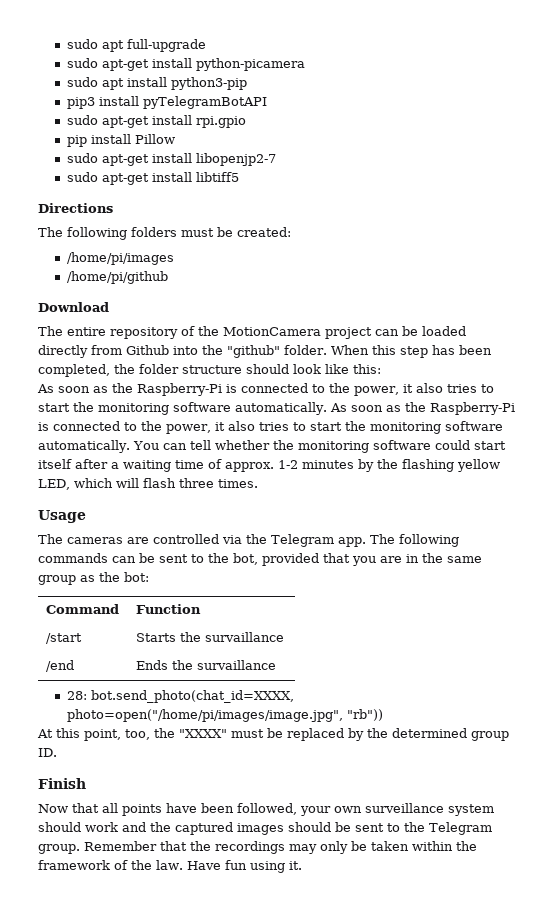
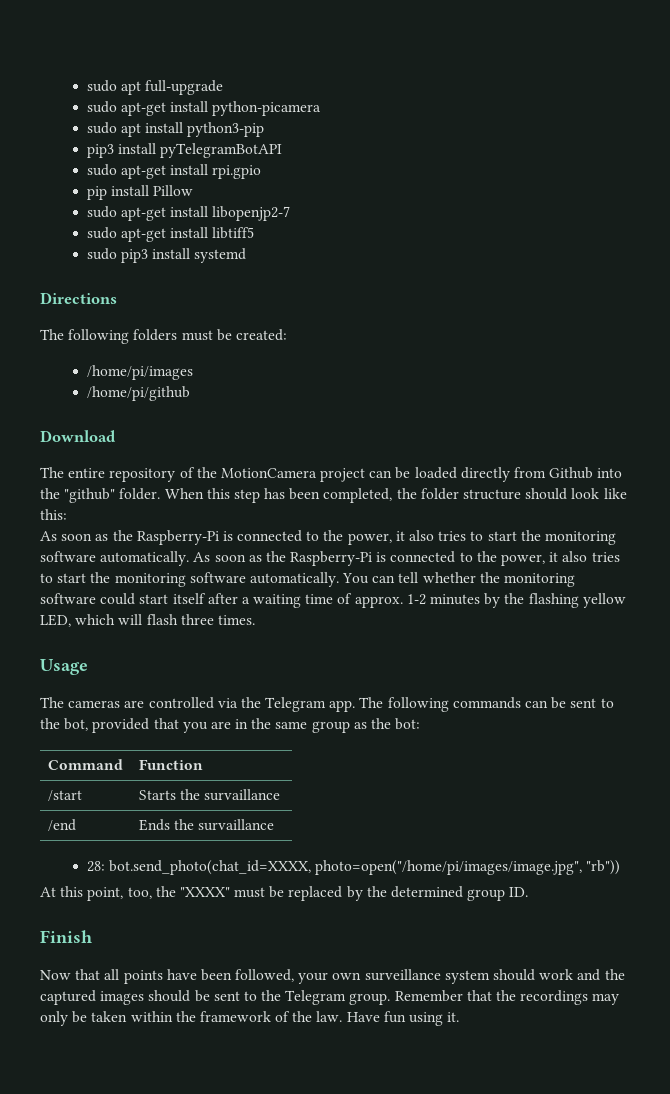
(239, 177) none -> [86,248,247,263] // sudo pip3 install systemd

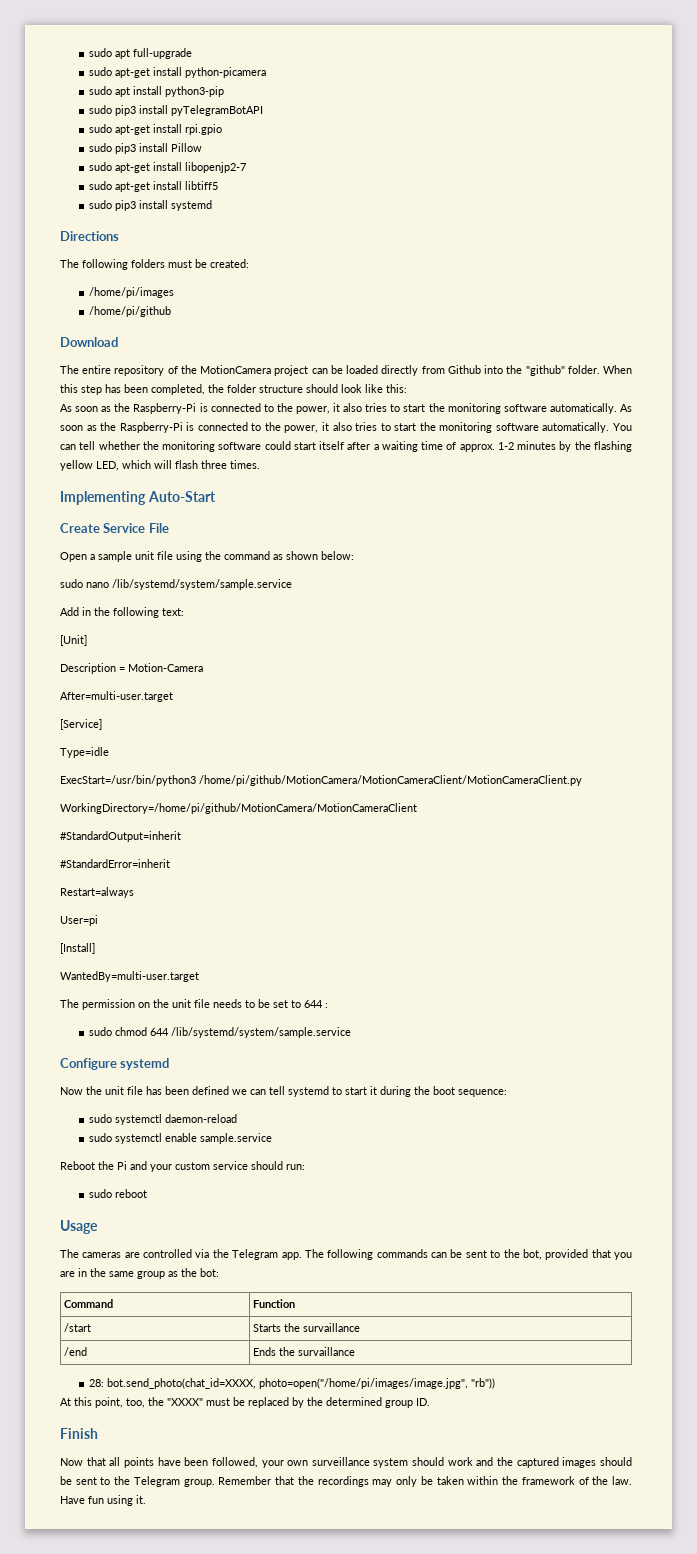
(265, 129) none -> [88,105,112,114] sudo
[86,186,107,200] pip -> [88,143,136,154] sudo pip3
(255, 620) none -> [60,491,216,505] [60,523,169,533] [60,551,354,562] [60,579,292,590] [60,607,184,618] [60,635,87,646] [60,663,203,674] [60,691,173,702] [60,719,102,730] [60,747,109,758] [60,775,582,786] [60,803,417,814] [60,831,181,842] [60,859,170,868] [60,887,134,898] [60,915,98,926] [60,943,95,954] [60,971,199,982] [60,999,328,1010] [88,1027,351,1038] [60,1058,170,1070] [60,1086,507,1097] [88,1114,237,1125] [88,1133,272,1144] [60,1161,305,1172] [88,1189,147,1198] // Implementing Auto-Start // Create Service File // Open a sample unit file using the command as shown below: // sudo nano /lib/systemd/system/sample.service // Add in the following text: // [Unit] // Description = Motion-Camera // After=multi-user.target // [Service] // Type=idle // ExecStart=/usr/bin/python3 /home/pi/github/MotionCamera/MotionCameraClient/MotionCameraClient.py // WorkingDirectory=/home/pi/github/MotionCamera/MotionCameraClient // #StandardOutput=inherit // #StandardError=inherit // Restart=always // User=pi // [Install] // WantedBy=multi-user.target // The permission on the unit file needs to be set to 644 : // sudo chmod 644 /lib/systemd/system/sample.service // Configure systemd // Now the unit file has been defined we can tell systemd to start it during the boot sequence: // sudo systemctl daemon-reload // sudo systemctl enable sample.service // Reboot the Pi and your custom service should run: // sudo reboot

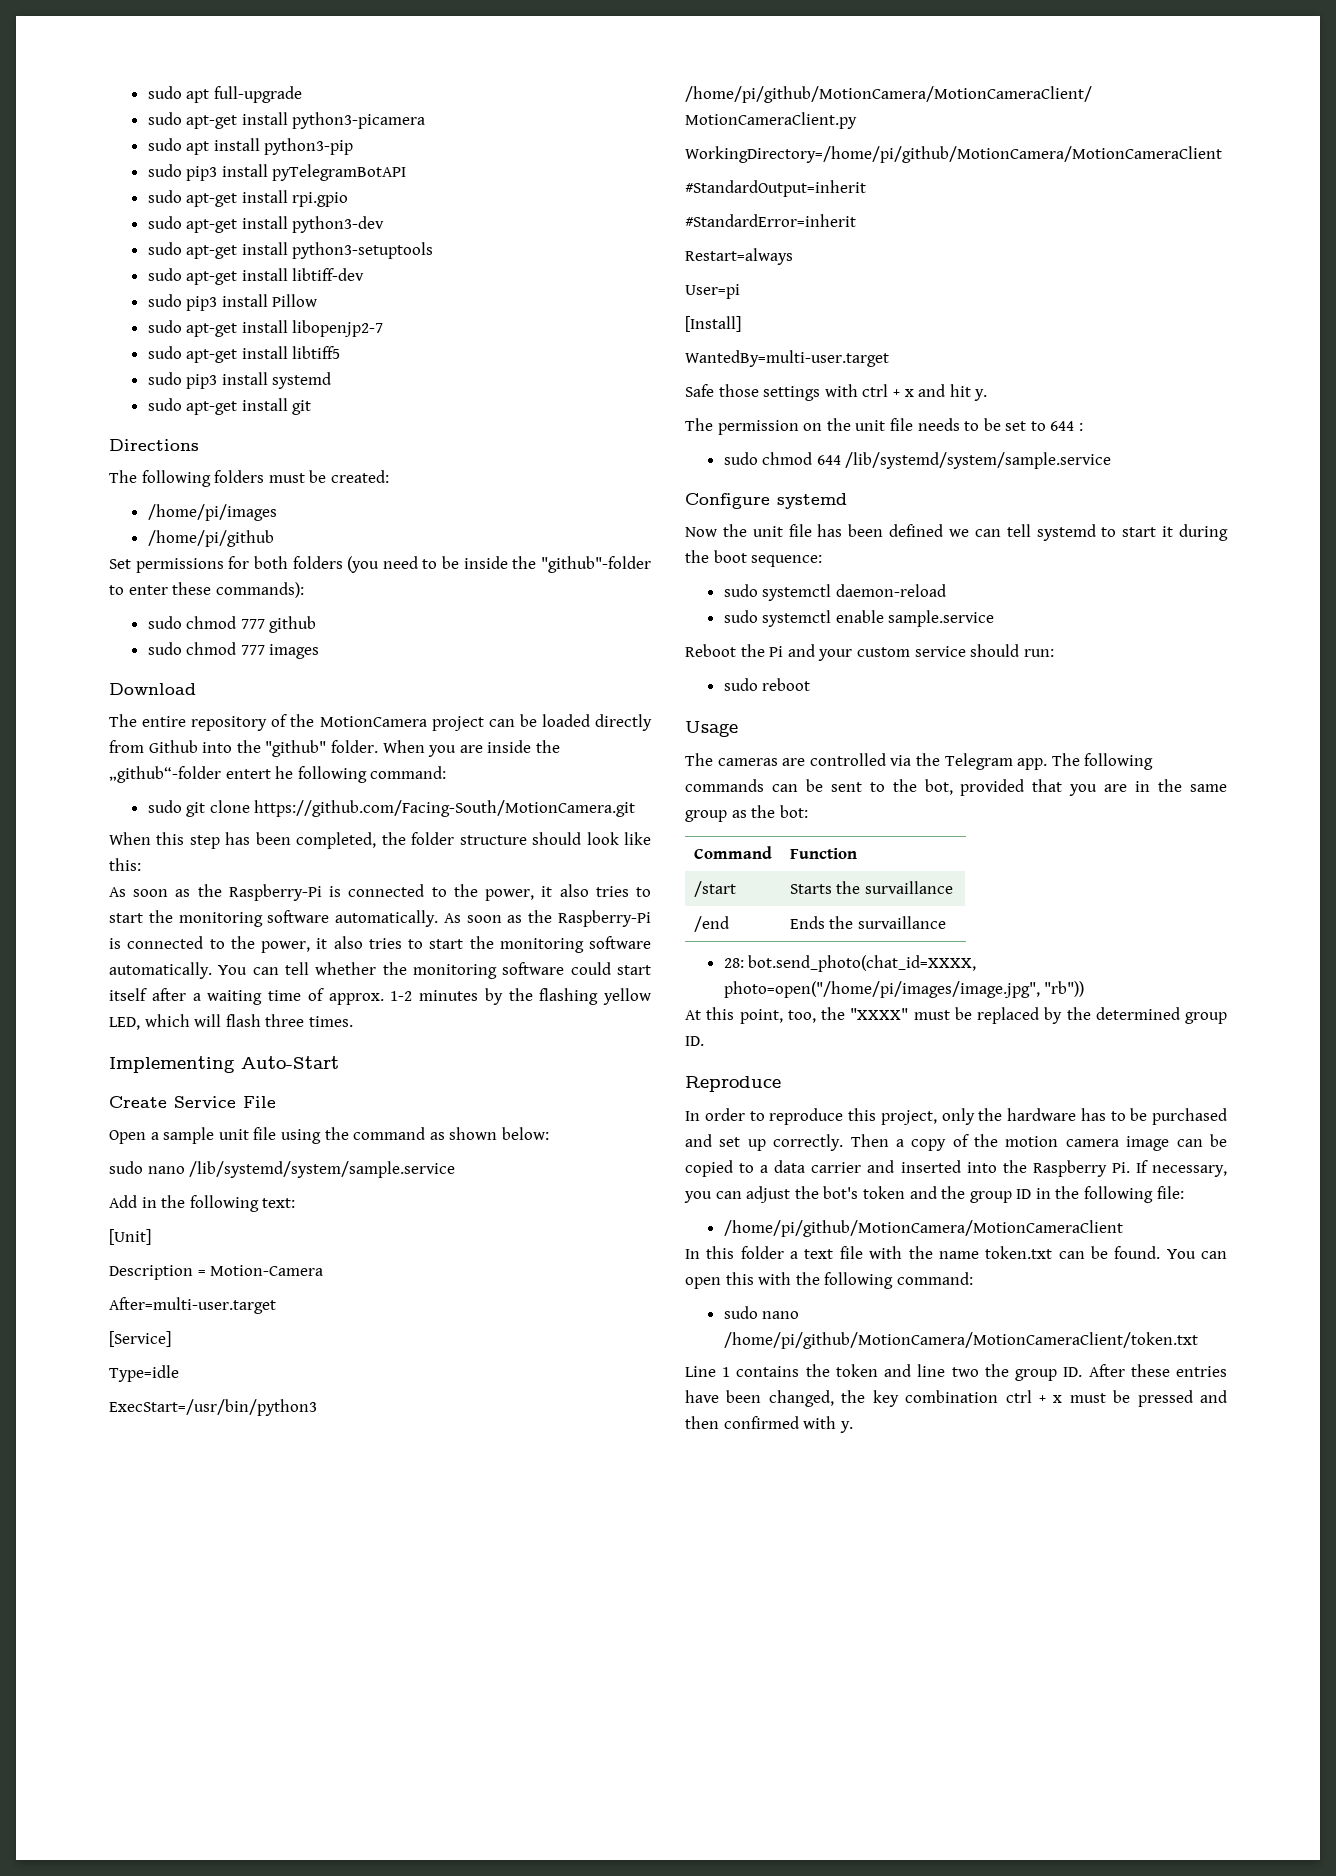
[184,67,266,78] python-picamera -> [292,112,426,129] python3-picamera
(222, 129) none -> [147,216,385,233] [147,242,434,259] [147,268,365,285] // sudo apt-get install python3-dev // sudo apt-get install python3-setuptools // sudo apt-get install libtiff-dev
(212, 205) none -> [147,398,312,415] // sudo apt-get install git
(171, 311) none -> [109,556,651,573] [109,582,304,598] [147,616,317,633] [147,642,320,659] // Set permissions for both folders (you need to be inside the "github"-folder to enter these commands): // sudo chmod 777 github // sudo chmod 777 images
(633, 369) none -> [428,740,560,757] [109,766,447,783] [147,800,636,817] [109,832,151,845] you are inside the „github“-folder entert he following command: // sudo git clone https://github.com/Facing-South/MotionCamera.git // When
(199, 976) none -> [685,384,988,401] // Safe those settings with ctrl + x and hit y.
[60,1428,98,1439] [60,1457,632,1468] [60,1476,632,1487] [60,1495,146,1506] Finish // Now that all points have been followed, your own surveillance system should work and the captured images should be sent to the Telegram group. Remember that the recordings may only be taken within the framework of the law. Have fun using it. -> [685,1076,781,1092] [685,1108,1227,1125] [685,1134,1227,1151] [685,1160,1227,1177] [684,1186,1184,1203] [723,1220,1123,1237] [685,1246,1227,1259] [685,1272,973,1289] [723,1306,800,1319] [723,1332,1198,1349] [685,1364,1227,1381] [685,1390,1227,1407] [685,1416,853,1433] Reproduce // In order to reproduce this project, only the hardware has to be purchased and set up correctly. Then a copy of the motion camera image can be copied to a data carrier and inserted into the Raspberry Pi. If necessary, you can adjust the bot's token and the group ID in the following file: // /home/pi/github/MotionCamera/MotionCameraClient // In this folder a text file with the name token.txt can be found. You can open this with the following command: // sudo nano /home/pi/github/MotionCamera/MotionCameraClient/token.txt // Line 1 contains the token and line two the group ID. After these entries have been changed, the key combination ctrl + x must be pressed and then confirmed with y.

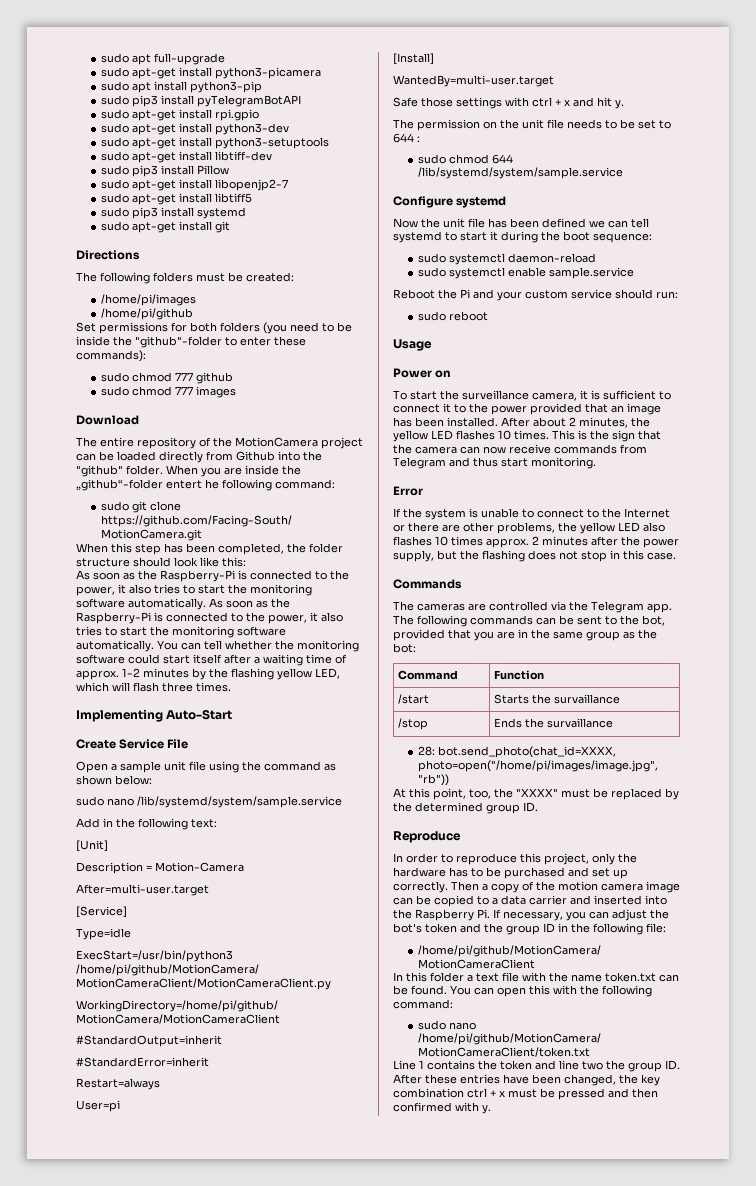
(738, 729) none -> [393,368,452,378] [393,390,671,401] [393,403,661,415] [393,417,650,428] [393,430,661,442] [393,444,647,454] [393,457,596,469] [393,486,423,496] [393,508,670,520] [393,522,665,534] [393,536,679,548] [393,550,676,562] [393,579,462,589] // Power on // To start the surveillance camera, it is sufficient to connect it to the power provided that an image has been installed. After about 2 minutes, the yellow LED flashes 10 times. This is the sign that the camera can now receive commands from Telegram and thus start monitoring. // Error // If the system is unable to connect to the Internet or there are other problems, the yellow LED also flashes 10 times approx. 2 minutes after the power supply, but the flashing does not stop in this case. // Commands
[693,916,729,932] /end -> [398,718,429,730] /stop

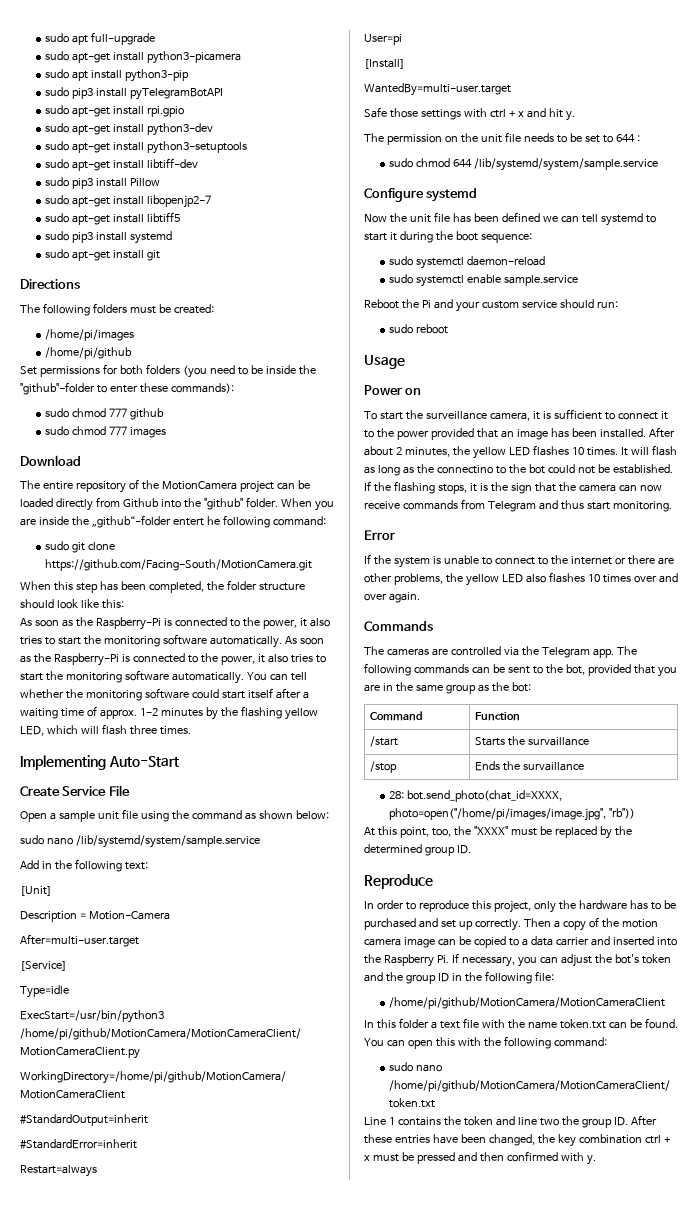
[552,430,575,440] This -> [620,445,677,456] [364,464,673,476] [364,481,477,494] It will flash as long as the connectino to the bot could not be established. If the flashing stops, it
[624,508,670,518] Internet -> [570,556,612,565] internet
[486,536,679,548] [393,550,676,562] approx. 2 minutes after the power supply, but the flashing does not stop in this case. -> [633,573,678,583] [364,592,420,603] over and over again.

